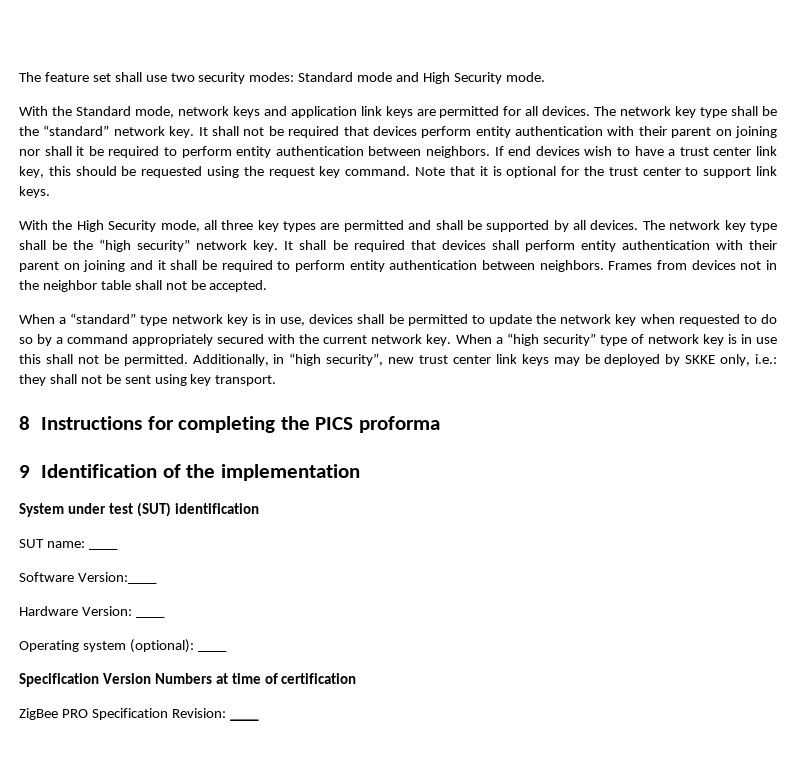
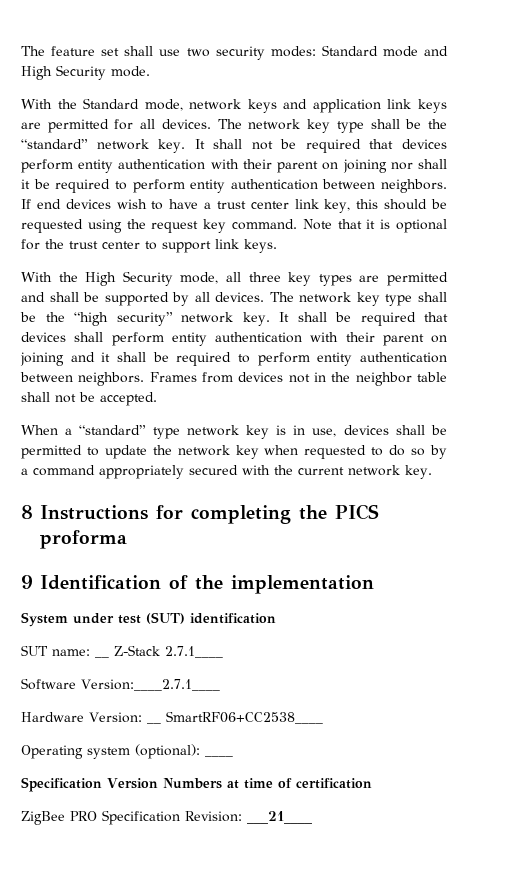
[455,333,777,346] [19,353,777,366] [19,374,277,386] When a “high security” type of network key is in use this shall not be permitted. Additionally, in “high security”, new trust center link keys may be deployed by SKKE only, i.e.: they shall not be sent using key transport. -> (432, 472) none
[88,548,118,550] ____ -> [95,656,109,658] [114,645,223,658] __ Z-Stack 2.7.1____
[77,572,157,584] Version:____ -> [81,679,220,691] Version:____2.7.1____
[135,616,165,618] ____ -> [146,711,323,724] __ SmartRF06+CC2538____
[229,718,259,721] ____ -> [247,811,312,824] ___21____

